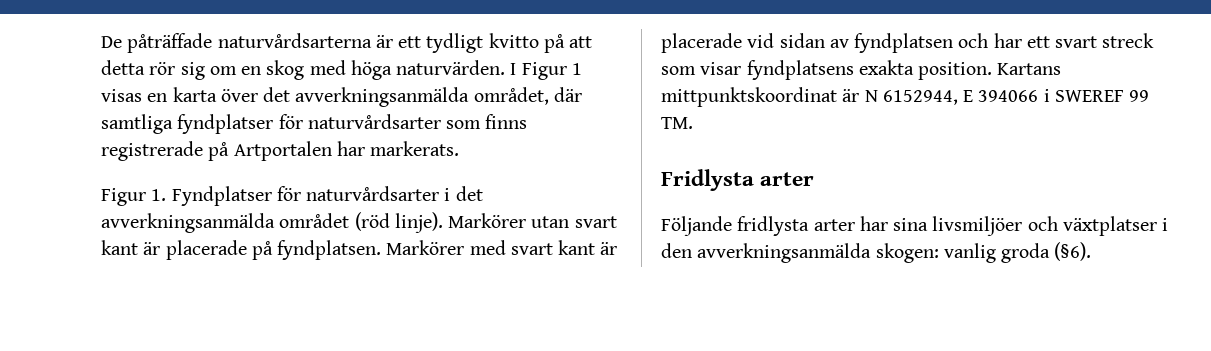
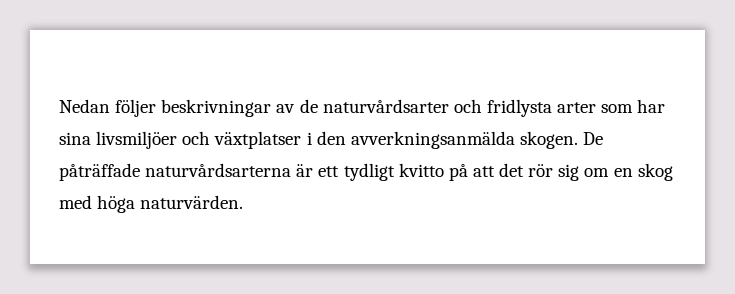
(101, 42) none -> [59,99,666,117] [59,131,578,149] Nedan följer beskrivningar av de naturvårdsarter och fridlysta arter som har sina livsmiljöer och växtplatser i den avverkningsanmälda skogen.
[101,60,145,75] detta -> [499,163,525,177] det
[510,62,582,80] [101,87,582,107] [101,114,528,134] [101,141,460,161] [101,186,483,206] [101,212,617,233] [101,240,618,260] [661,33,1155,53] [661,60,1062,80] [661,87,1150,107] [661,117,693,129] [661,169,815,191] [661,216,1169,236] [661,242,1092,263] I Figur 1 visas en karta över det avverkningsanmälda området, där samtliga fyndplatser för naturvårdsarter som finns registrerade på Artportalen har markerats. // Figur 1. Fyndplatser för naturvårdsarter i det avverkningsanmälda området (röd linje). Markörer utan svart kant är placerade på fyndplatsen. Markörer med svart kant är placerade vid sidan av fyndplatsen och har ett svart streck som visar fyndplatsens exakta position. Kartans mittpunktskoordinat är N 6152944, E 394066 i SWEREF 99 TM. // Fridlysta arter // Följande fridlysta arter har sina livsmiljöer och växtplatser i den avverkningsanmälda skogen: vanlig groda (§6). -> (244, 202) none

